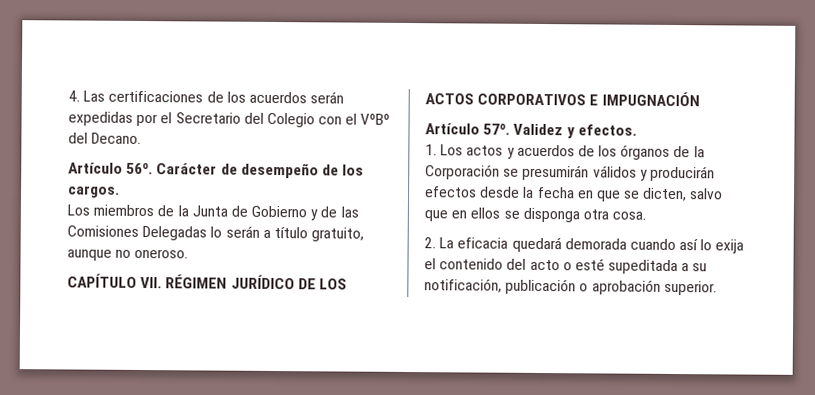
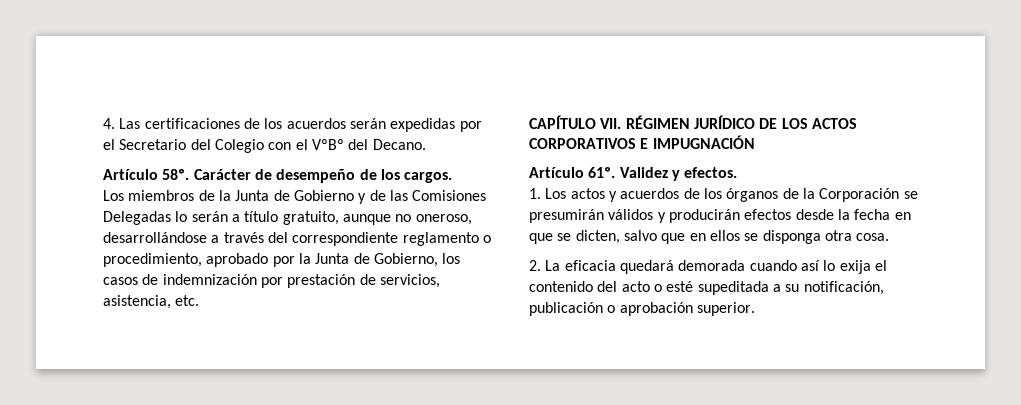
[126,162,154,175] 56º. -> [162,169,190,180] 58º.
[134,248,189,259] oneroso. -> [415,214,472,225] [103,232,491,246] [103,253,461,267] [103,274,440,288] [103,295,200,309] oneroso, desarrollándose a través del correspondiente reglamento o procedimiento, aprobado por la Junta de Gobierno, los casos de indemnización por prestación de servicios, asistencia, etc.
[483,123,511,135] 57º. -> [588,167,616,178] 61º.

